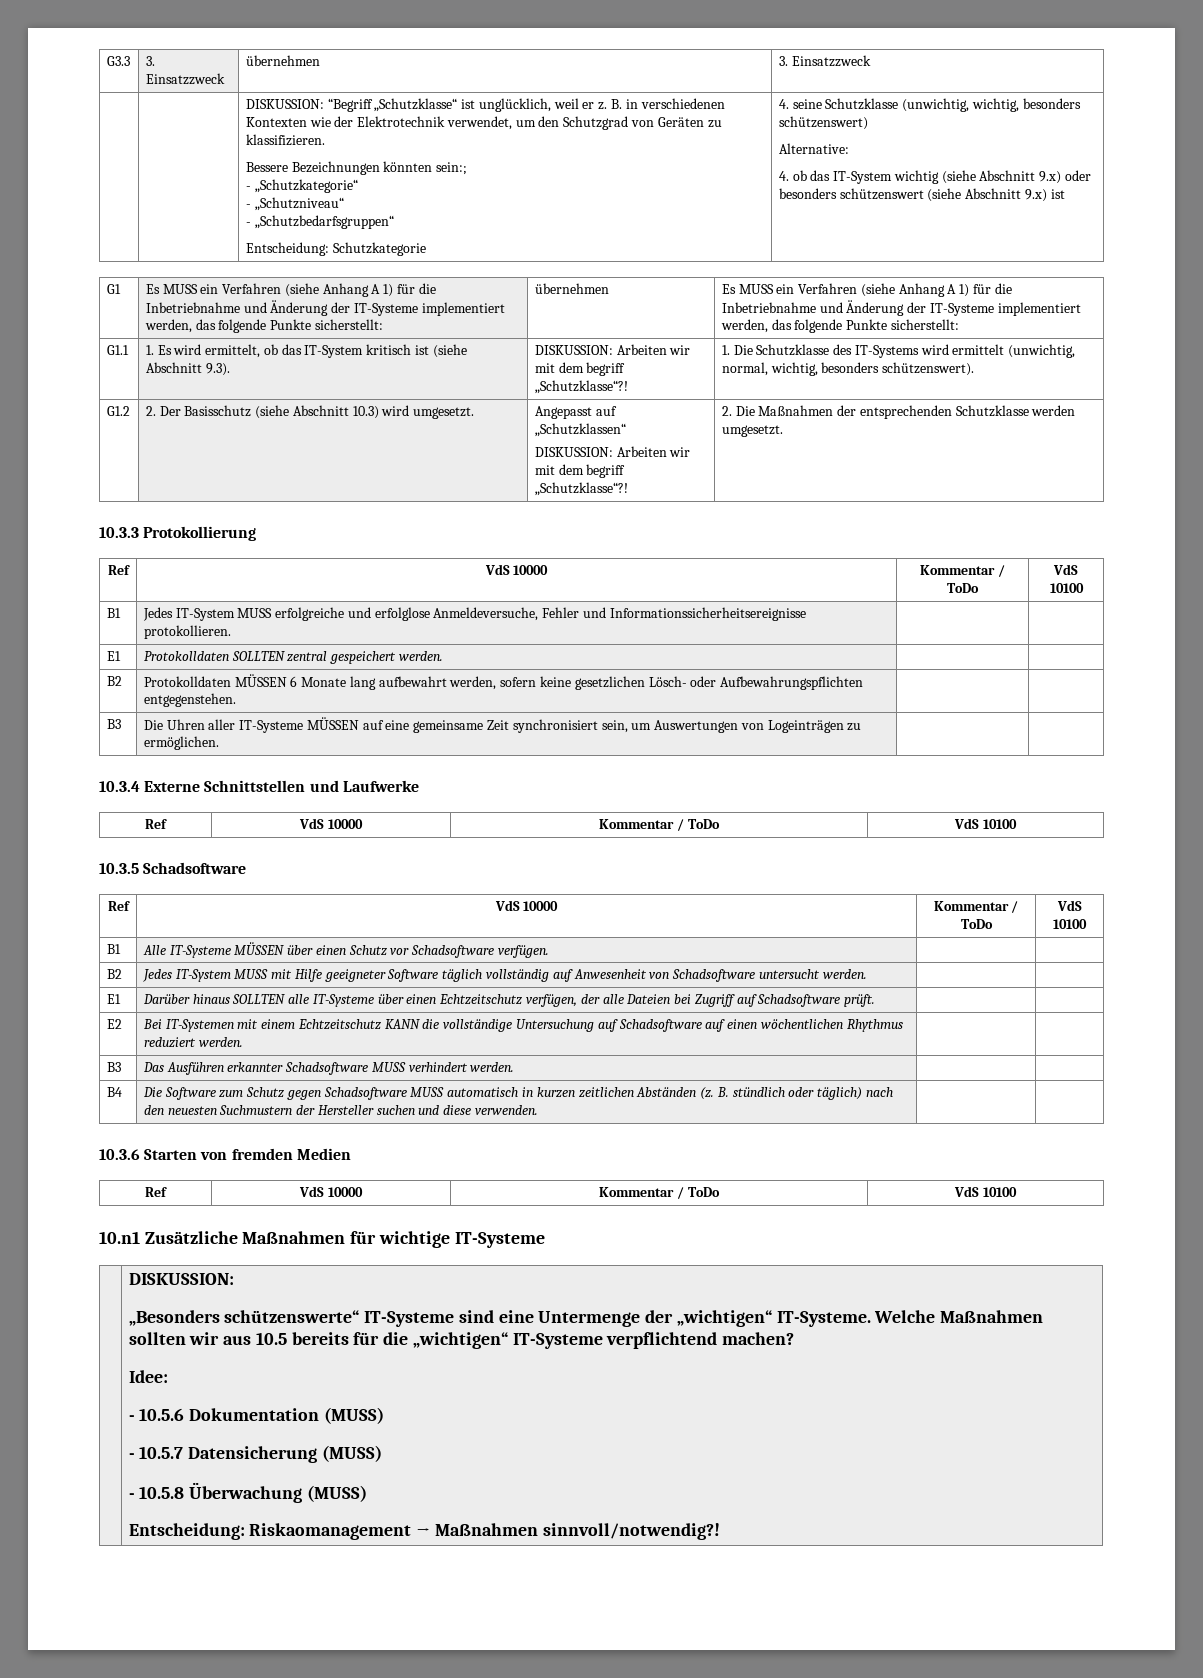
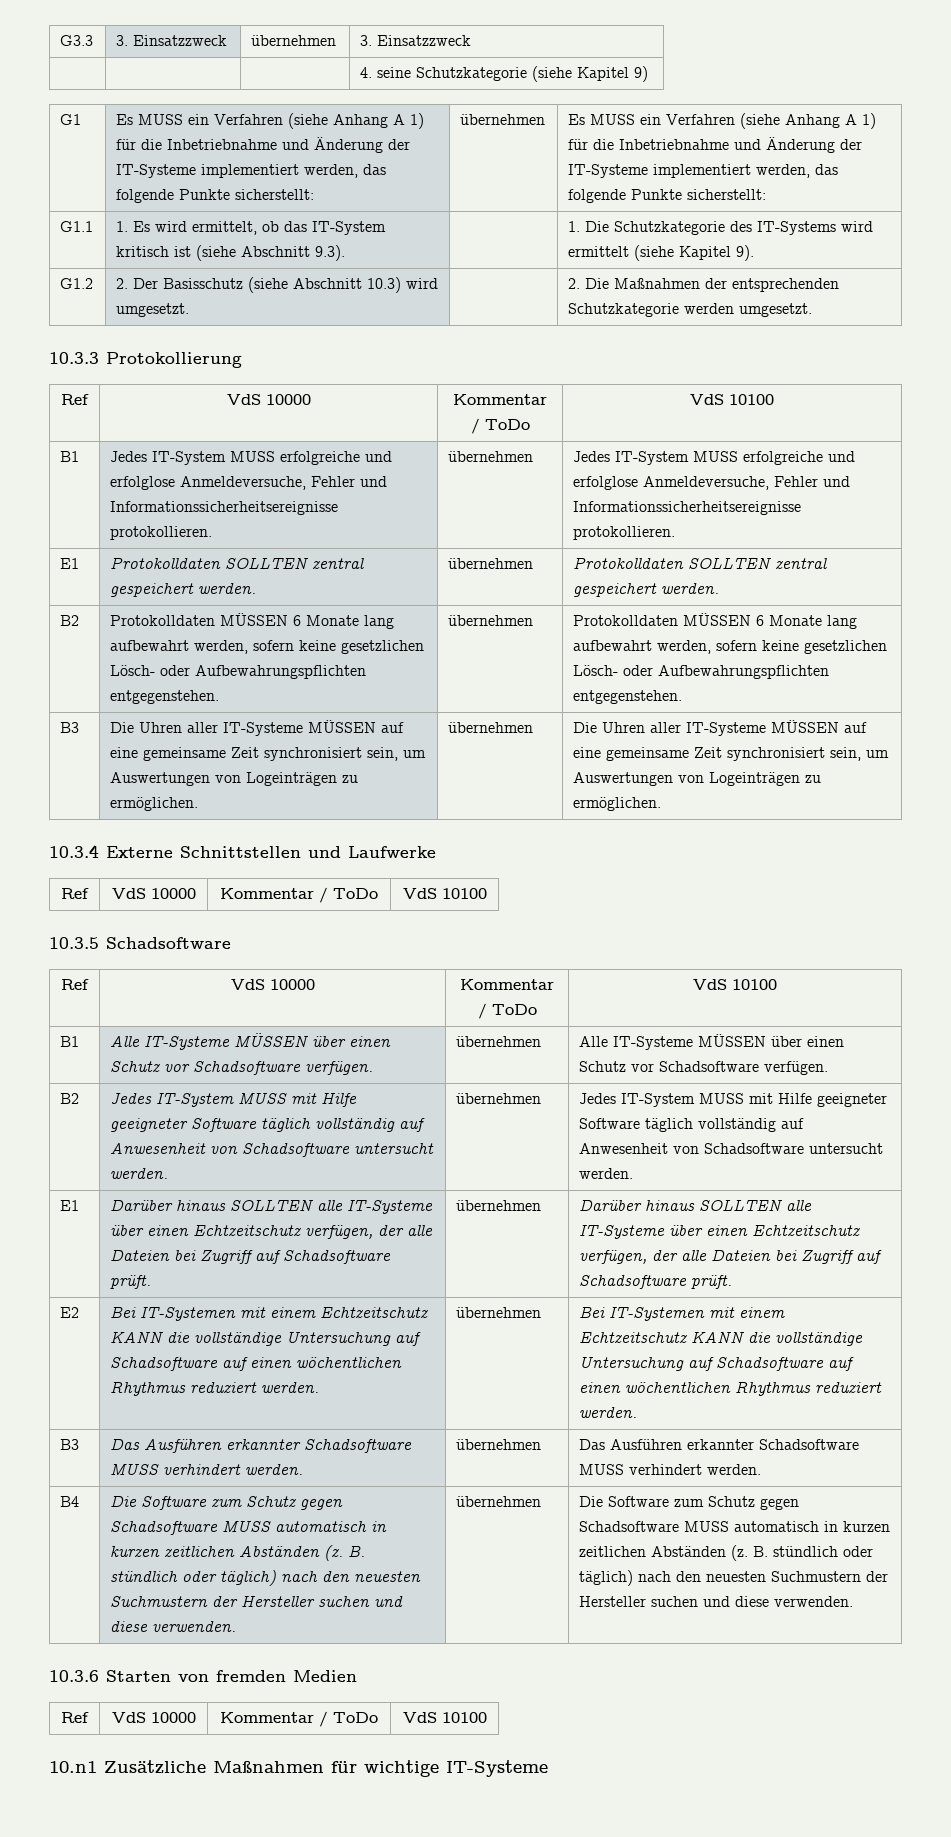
[245,98,725,112] [245,116,722,130] [245,134,325,146] [245,161,468,175] [245,179,358,193] [245,197,344,211] [245,215,394,229] [245,242,426,256] [778,98,1081,112] [778,116,868,130] [778,143,849,154] [778,170,1091,184] [778,188,1065,202] DISKUSSION: “Begriff „Schutzklasse“ ist unglücklich, weil er z. B. in verschiedenen Kontexten wie der Elektrotechnik verwendet, um den Schutzgrad von Geräten zu klassifizieren. // Bessere Bezeichnungen könnten sein:; // - „Schutzkategorie“ // - „Schutzniveau“ // - „Schutzbedarfsgruppen“ // Entscheidung: Schutzkategorie | 4. seine Schutzklasse (unwichtig, wichtig, besonders schützenswert) // Alternative: // 4. ob das IT-System wichtig (siehe Abschnitt 9.x) oder besonders schützenswert (siehe Abschnitt 9.x) ist -> [360,66,649,82] | 4. seine Schutzkategorie (siehe Kapitel 9)
[534,344,691,355] [534,362,626,376] [534,380,628,394] DISKUSSION: Arbeiten wir mit dem begriff „Schutzklasse“?! -> (346, 253) none
[756,344,830,356] Schutzklasse -> [614,221,726,235] Schutzkategorie
[1008,344,1076,358] [721,362,975,376] (unwichtig, normal, wichtig, besonders schützenswert). -> [634,245,755,261] (siehe Kapitel 9).
[534,406,617,419] [534,423,626,437] [534,446,691,457] [534,464,626,478] [534,482,628,496] Angepasst auf „Schutzklassen“ // DISKUSSION: Arbeiten wir mit dem begriff „Schutzklasse“?! -> (190, 310) none
[955,405,1029,417] Schutzklasse -> [568,303,680,317] Schutzkategorie
(231, 632) | -> [448,451,534,462] [573,451,856,465] [573,476,851,490] [573,501,802,515] [573,526,676,540] übernehmen | Jedes IT-System MUSS erfolgreiche und erfolglose Anmeldeversuche, Fehler und Informationssicherheitsereignisse protokollieren.
(443, 656) | -> [448,558,534,569] [573,557,828,570] [573,583,720,597] übernehmen | Protokolldaten SOLLTEN zentral gespeichert werden.
(236, 700) | -> [448,615,534,626] [573,613,858,629] [573,640,888,654] [573,665,830,679] [573,690,683,704] übernehmen | Protokolldaten MÜSSEN 6 Monate lang aufbewahrt werden, sofern keine gesetzlichen Lösch- oder Aufbewahrungspflichten entgegenstehen.
(219, 743) | -> [448,722,534,733] [573,720,868,736] [573,747,890,761] [573,772,822,786] [573,797,662,811] übernehmen | Die Uhren aller IT-Systeme MÜSSEN auf eine gemeinsame Zeit synchronisiert sein, um Auswertungen von Logeinträgen zu ermöglichen.
(549, 951) | -> [456,1036,542,1047] [579,1034,845,1050] [579,1061,829,1075] übernehmen | Alle IT-Systeme MÜSSEN über einen Schutz vor Schadsoftware verfügen.
(867, 974) | -> [456,1093,542,1104] [579,1093,888,1107] [579,1118,805,1132] [579,1143,884,1154] [579,1168,634,1179] übernehmen | Jedes IT-System MUSS mit Hilfe geeigneter Software täglich vollständig auf Anwesenheit von Schadsoftware untersucht werden.
(876, 1000) | -> [456,1200,542,1211] [579,1199,813,1211] [579,1225,861,1239] [579,1249,883,1264] [579,1275,733,1289] übernehmen | Darüber hinaus SOLLTEN alle IT-Systeme über einen Echtzeitschutz verfügen, der alle Dateien bei Zugriff auf Schadsoftware prüft.
(243, 1042) | -> [456,1307,542,1318] [579,1306,786,1321] [579,1331,864,1346] [579,1356,855,1371] [579,1381,883,1396] [579,1407,638,1418] übernehmen | Bei IT-Systemen mit einem Echtzeitschutz KANN die vollständige Untersuchung auf Schadsoftware auf einen wöchentlichen Rhythmus reduziert werden.
(515, 1067) | -> [456,1439,542,1450] [579,1439,860,1450] [579,1464,762,1475] übernehmen | Das Ausführen erkannter Schadsoftware MUSS verhindert werden.
(538, 1110) | -> [456,1496,542,1507] [579,1496,800,1510] [579,1521,891,1532] [579,1545,874,1561] [579,1570,889,1586] [579,1596,854,1607] übernehmen | Die Software zum Schutz gegen Schadsoftware MUSS automatisch in kurzen zeitlichen Abständen (z. B. stündlich oder täglich) nach den neuesten Suchmustern der Hersteller suchen und diese verwenden.
[128,1273,234,1285] [128,1310,1043,1327] [128,1332,794,1349] [128,1370,168,1383] [128,1407,384,1424] [128,1445,382,1463] [128,1482,367,1503] [128,1523,720,1540] // | DISKUSSION: // „Besonders schützenswerte“ IT-Systeme sind eine Untermenge der „wichtigen“ IT-Systeme. Welche Maßnahmen sollten wir aus 10.5 bereits für die „wichtigen“ IT-Systeme verpflichtend machen? // Idee: // - 10.5.6 Dokumentation (MUSS) // - 10.5.7 Datensicherung (MUSS) // - 10.5.8 Überwachung (MUSS) // Entscheidung: Riskaomanagement → Maßnahmen sinnvoll/notwendig?! -> (548, 1768) none

